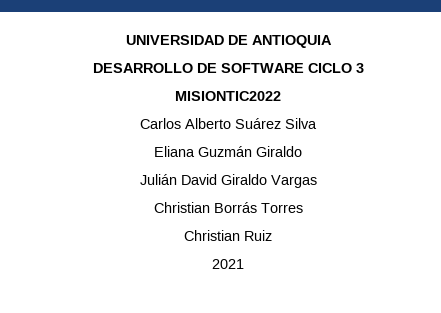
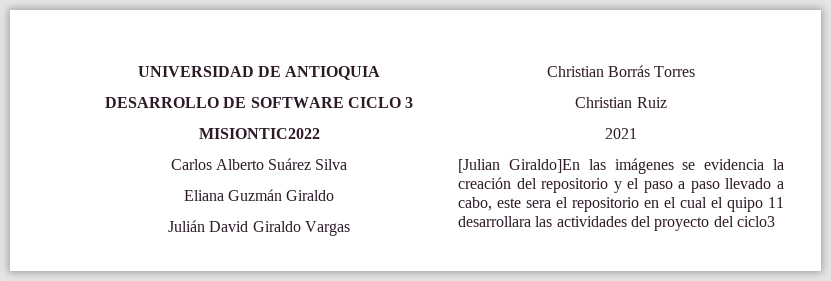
(244, 264) none -> [458,158,784,174] [458,177,784,193] [458,197,784,212] [458,216,775,231] // [Julian Giraldo]En las imágenes se evidencia la creación del repositorio y el paso a paso llevado a cabo, este sera el repositorio en el cual el quipo 11 desarrollara las actividades del proyecto del ciclo3

